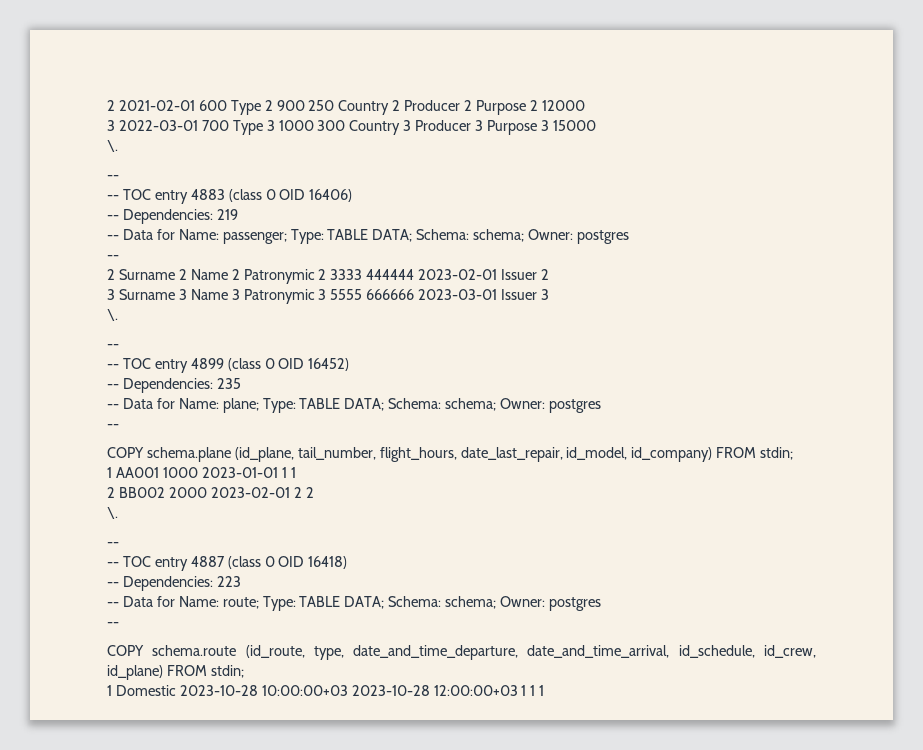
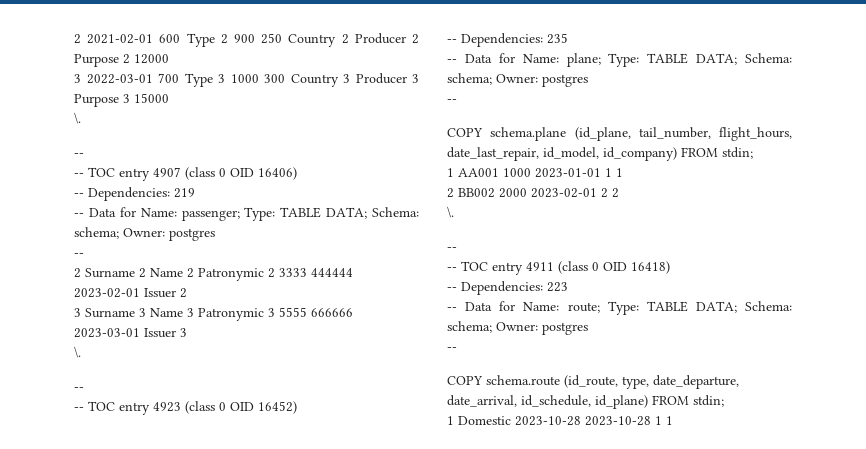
[190,189,225,200] 4883 -> [153,167,181,177] 4907
[190,358,224,369] 4899 -> [153,402,181,412] 4923
[190,556,225,567] 4887 -> [526,262,554,271] 4911
[353,645,816,660] date_and_time_departure, date_and_time_arrival, id_schedule, id_crew, -> [653,375,739,389] [447,395,591,407] date_departure, date_arrival, id_schedule,
[261,685,545,696] 10:00:00+03 2023-10-28 12:00:00+03 1 1 1 -> [585,416,673,426] 2023-10-28 1 1

